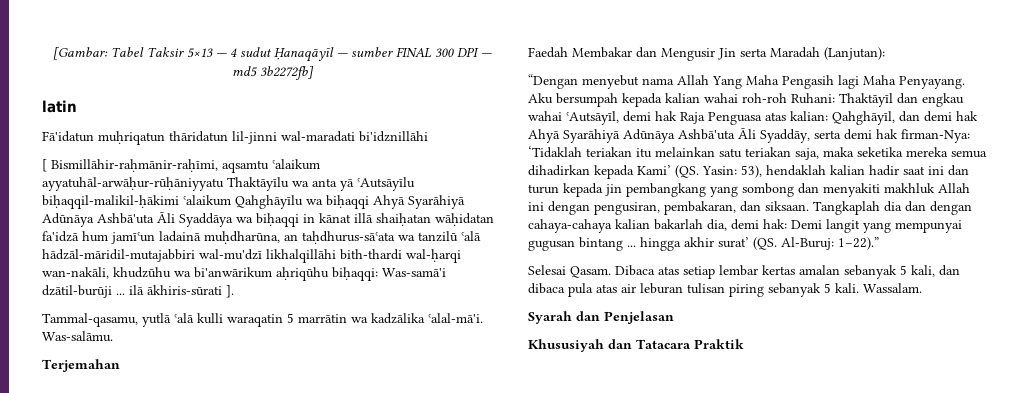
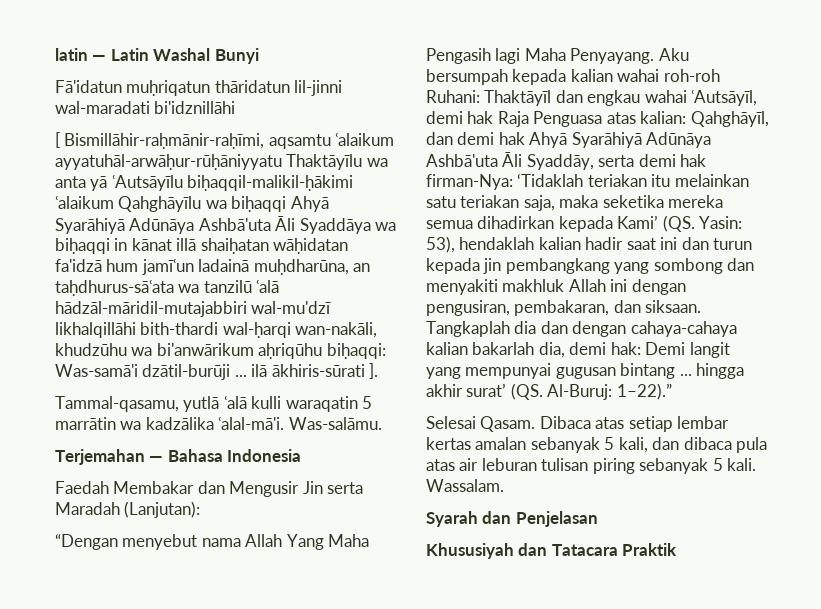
[53,47,492,62] [231,66,314,80] [42,100,77,113] [Gambar: Tabel Taksir 5×13 — 4 sudut Ḥanaqāyīl — sumber FINAL 300 DPI — md5 3b2272fb] // latin -> [55,48,259,64] latin — Latin Washal Bunyi
(120, 365) none -> [149,449,302,462] — Bahasa Indonesia

